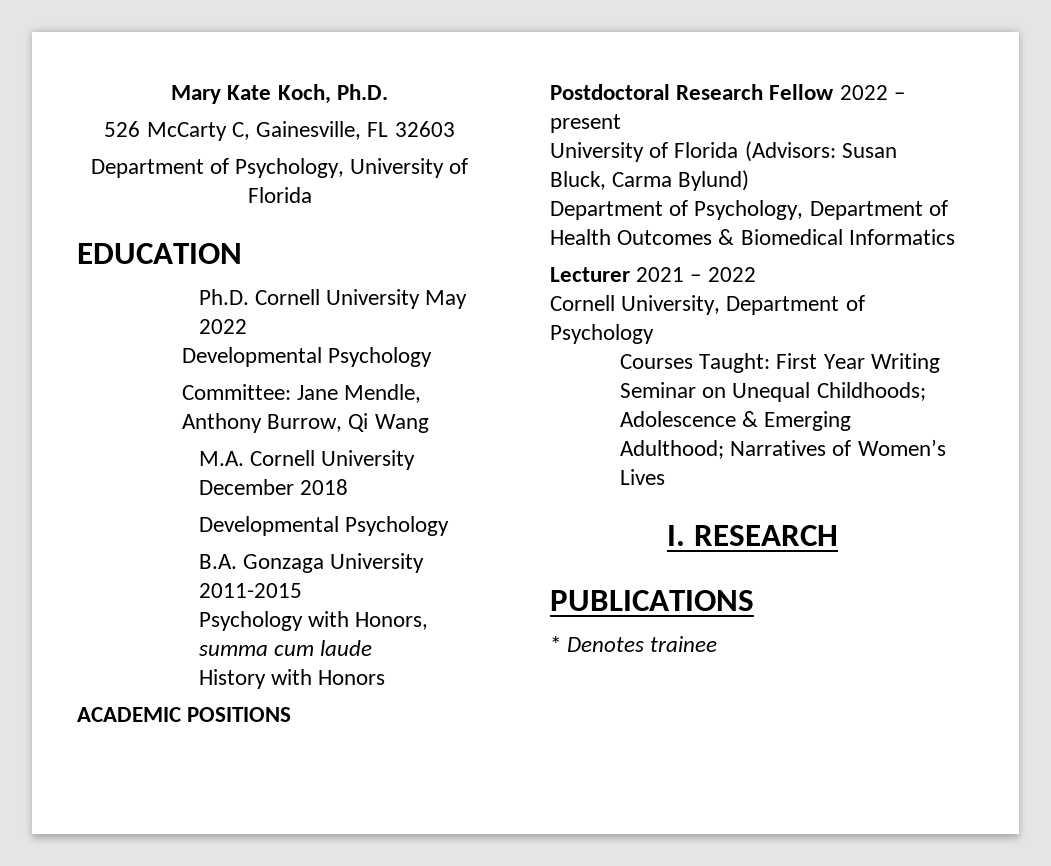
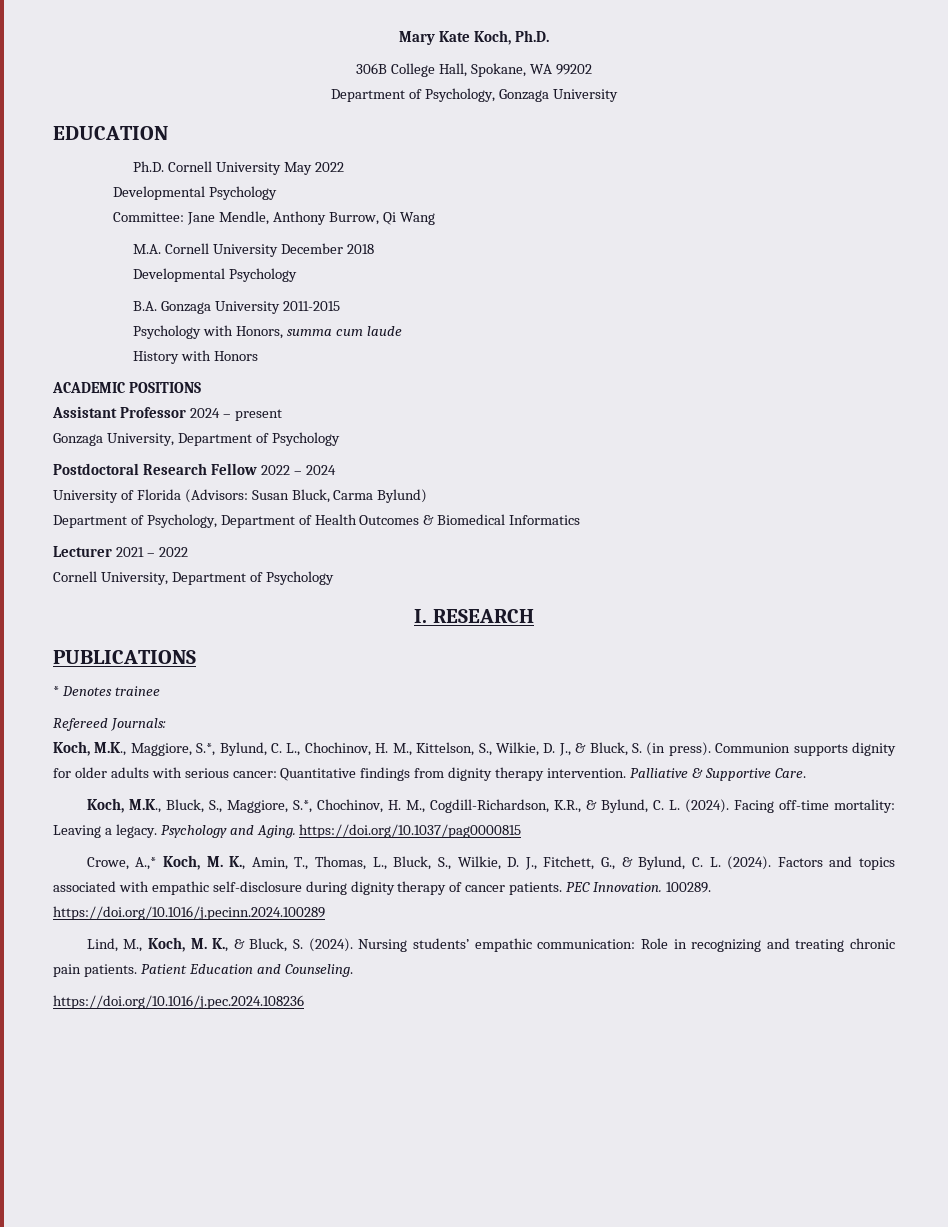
[104,121,455,141] [90,158,469,178] [247,187,312,203] 526 McCarty C, Gainesville, FL 32603 // Department of Psychology, University of Florida -> [356,63,592,77] [331,88,618,102] 306B College Hall, Spokane, WA 99202 // Department of Psychology, Gonzaga University
(292, 714) none -> [52,406,282,421] [53,432,340,446] // Assistant Professor 2024 – present // Gonzaga University, Department of Psychology
[550,114,621,133] present -> [305,465,336,475] 2024
[620,353,940,373] [620,382,926,402] [620,411,852,431] [620,439,946,459] [620,469,666,485] // Courses Taught: First Year Writing Seminar on Unequal Childhoods; Adolescence & Emerging Adulthood; Narratives of Women’s Lives -> (334, 578) none
(718, 644) none -> [53,718,166,731] [53,741,896,756] [53,767,806,781] [86,798,896,813] [53,824,522,838] [86,855,895,870] [53,881,711,895] [53,906,325,920] [86,937,895,952] [53,964,353,977] [53,995,304,1009] // Refereed Journals: // Koch, M.K., Maggiore, S.*, Bylund, C. L., Chochinov, H. M., Kittelson, S., Wilkie, D. J., & Bluck, S. (in press). Communion supports dignity for older adults with serious cancer: Quantitative findings from dignity therapy intervention. Palliative & Supportive Care. // Koch, M.K., Bluck, S., Maggiore, S.*, Chochinov, H. M., Cogdill-Richardson, K.R., & Bylund, C. L. (2024). Facing off-time mortality: Leaving a legacy. Psychology and Aging. https://doi.org/10.1037/pag0000815 // Crowe, A.,* Koch, M. K., Amin, T., Thomas, L., Bluck, S., Wilkie, D. J., Fitchett, G., & Bylund, C. L. (2024). Factors and topics associated with empathic self-disclosure during dignity therapy of cancer patients. PEC Innovation. 100289. https://doi.org/10.1016/j.pecinn.2024.100289 // Lind, M., Koch, M. K., & Bluck, S. (2024). Nursing students’ empathic communication: Role in recognizing and treating chronic pain patients. Patient Education and Counseling. // https://doi.org/10.1016/j.pec.2024.108236

